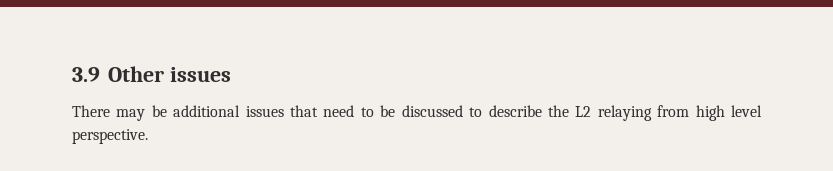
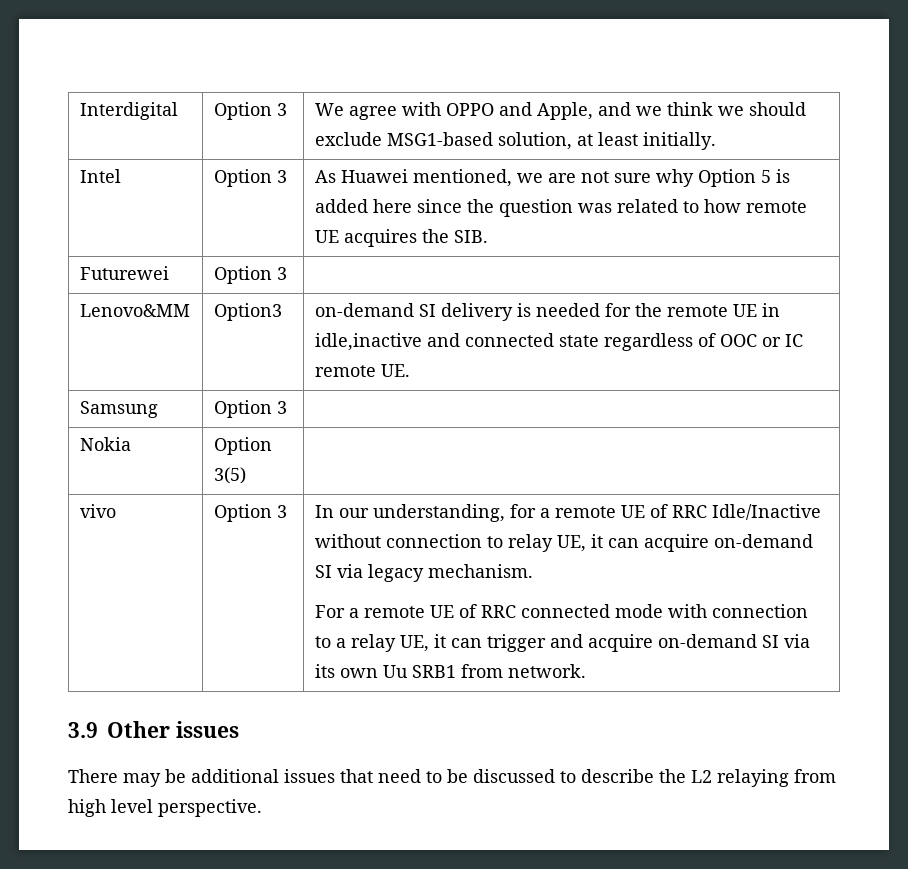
(72, 74) none -> [79,102,178,120] [213,102,287,120] [314,102,806,120] [314,132,716,150] [79,169,121,183] [213,169,287,187] [314,169,790,187] [314,199,807,217] [314,229,488,247] [79,266,169,280] [213,266,287,284] [79,304,190,317] [213,303,282,321] [314,303,780,321] [314,333,803,351] [314,364,410,377] [79,401,158,418] [213,400,287,418] [79,437,131,451] [213,437,272,455] [213,467,246,484] [79,504,116,518] [213,504,287,522] [314,504,821,522] [314,534,813,552] [314,564,533,582] [314,604,808,618] [314,634,810,652] [314,664,586,678] Interdigital | Option 3 | We agree with OPPO and Apple, and we think we should exclude MSG1-based solution, at least initially. // Intel | Option 3 | As Huawei mentioned, we are not sure why Option 5 is added here since the question was related to how remote UE acquires the SIB. // Futurewei | Option 3 | // Lenovo&MM | Option3 | on-demand SI delivery is needed for the remote UE in idle,inactive and connected state regardless of OOC or IC remote UE. // Samsung | Option 3 | // Nokia | Option 3(5) | // vivo | Option 3 | In our understanding, for a remote UE of RRC Idle/Inactive without connection to relay UE, it can acquire on-demand SI via legacy mechanism. // For a remote UE of RRC connected mode with connection to a relay UE, it can trigger and acquire on-demand SI via its own Uu SRB1 from network. //

